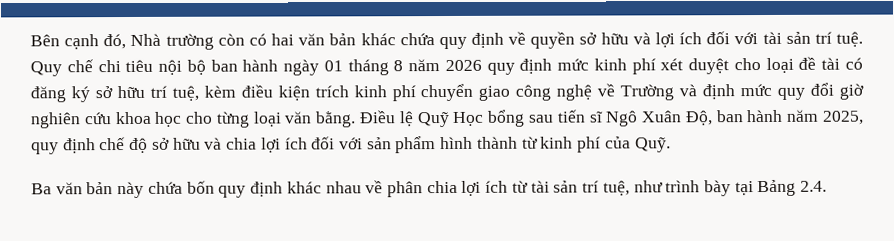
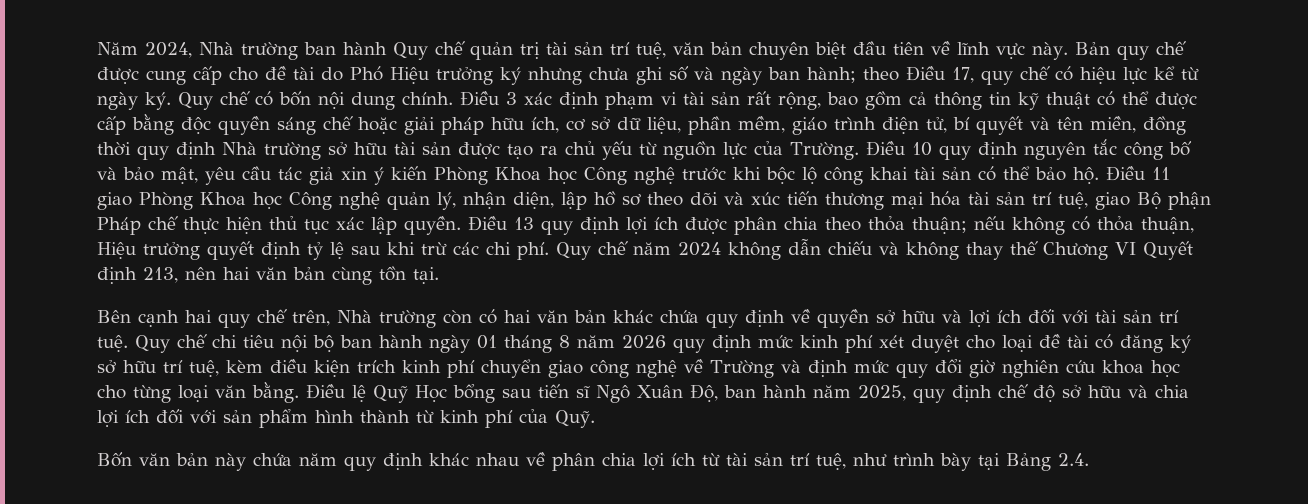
[30,34,127,50] Bên cạnh đó, -> [97,41,1186,60] [97,66,1199,85] [97,91,1197,110] [97,114,1186,135] [97,139,1192,160] [97,166,1170,185] [97,191,1211,210] [97,216,1194,235] [97,239,1193,260] [97,266,439,285] [97,309,330,328] Năm 2024, Nhà trường ban hành Quy chế quản trị tài sản trí tuệ, văn bản chuyên biệt đầu tiên về lĩnh vực này. Bản quy chế được cung cấp cho đề tài do Phó Hiệu trưởng ký nhưng chưa ghi số và ngày ban hành; theo Điều 17, quy chế có hiệu lực kể từ ngày ký. Quy chế có bốn nội dung chính. Điều 3 xác định phạm vi tài sản rất rộng, bao gồm cả thông tin kỹ thuật có thể được cấp bằng độc quyền sáng chế hoặc giải pháp hữu ích, cơ sở dữ liệu, phần mềm, giáo trình điện tử, bí quyết và tên miền, đồng thời quy định Nhà trường sở hữu tài sản được tạo ra chủ yếu từ nguồn lực của Trường. Điều 10 quy định nguyên tắc công bố và bảo mật, yêu cầu tác giả xin ý kiến Phòng Khoa học Công nghệ trước khi bộc lộ công khai tài sản có thể bảo hộ. Điều 11 giao Phòng Khoa học Công nghệ quản lý, nhận diện, lập hồ sơ theo dõi và xúc tiến thương mại hóa tài sản trí tuệ, giao Bộ phận Pháp chế thực hiện thủ tục xác lập quyền. Điều 13 quy định lợi ích được phân chia theo thỏa thuận; nếu không có thỏa thuận, Hiệu trưởng quyết định tỷ lệ sau khi trừ các chi phí. Quy chế năm 2024 không dẫn chiếu và không thay thế Chương VI Quyết định 213, nên hai văn bản cùng tồn tại. // Bên cạnh hai quy chế trên,
[31,183,52,195] Ba -> [97,452,132,467] Bốn
[186,180,215,194] bốn -> [299,453,337,466] năm

